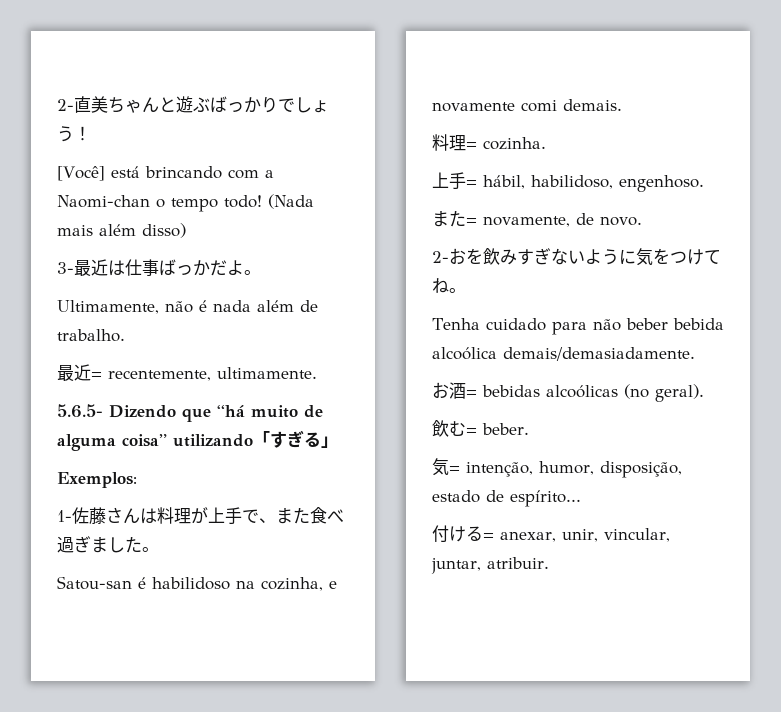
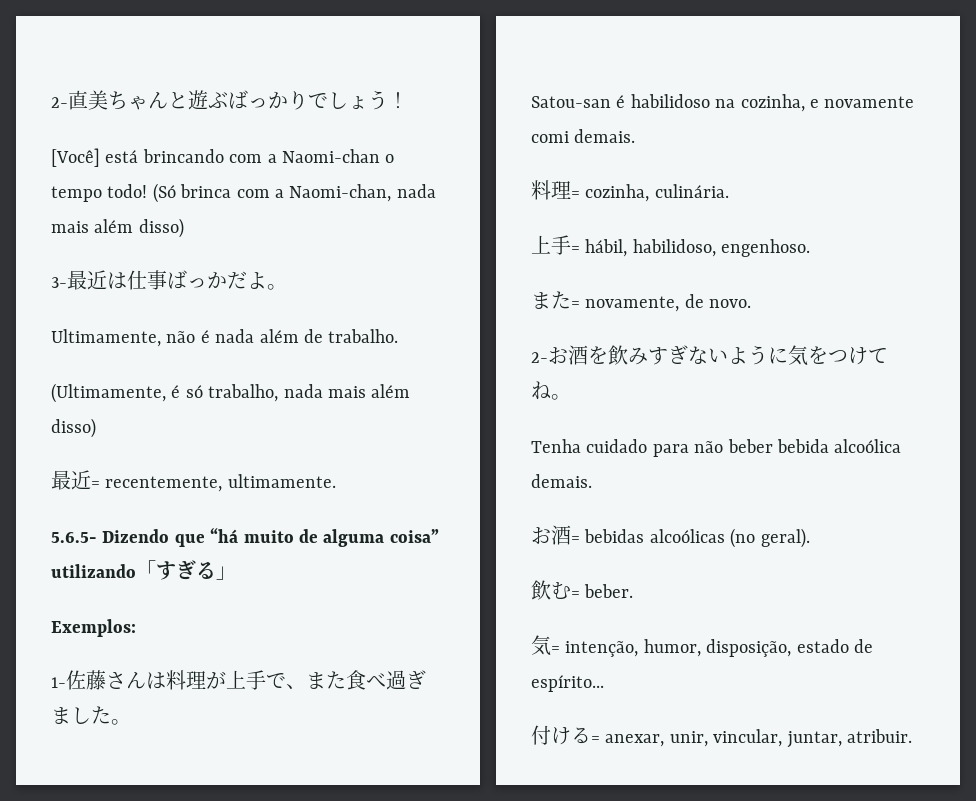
[268,194,314,209] (Nada -> [152,183,436,203] (Só brinca com a Naomi-chan, nada
(125, 335) none -> [51,383,411,403] [51,418,96,438] // (Ultimamente, é só trabalho, nada mais além disso)
[483,137,546,150] cozinha. -> [585,184,729,202] cozinha, culinária.
(466, 256) none -> [568,345,588,365] 酒
[503,347,695,361] demais/demasiadamente. -> [531,474,592,488] demais.

